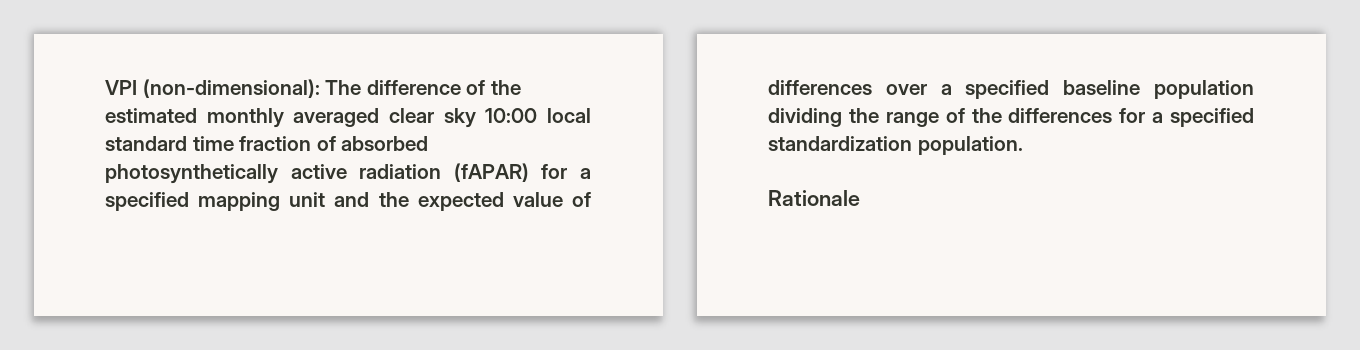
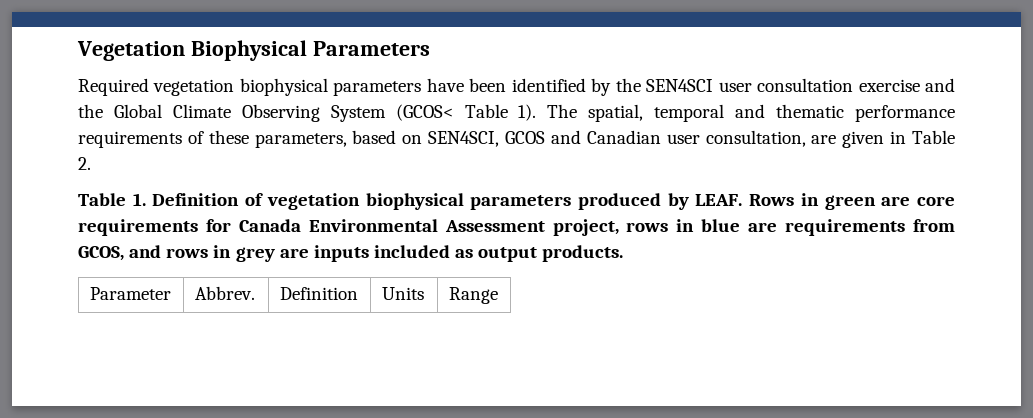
[105,79,521,98] [105,108,592,128] [105,136,429,151] [105,163,591,184] [105,192,592,211] [768,80,1254,99] [768,108,1254,127] [768,136,1023,155] [768,190,860,206] VPI (non-dimensional): The difference of the estimated monthly averaged clear sky 10:00 local standard time fraction of absorbed photosynthetically active radiation (fAPAR) for a specified mapping unit and the expected value of differences over a specified baseline population dividing the range of the differences for a specified standardization population. // Rationale -> [77,40,430,61] [78,78,955,96] [78,104,955,122] [78,130,956,148] [78,157,91,170] [78,193,955,210] [78,219,955,236] [78,245,624,262] [89,287,171,300] [194,286,255,300] [279,287,358,300] [381,287,424,300] [448,287,498,304] Vegetation Biophysical Parameters // Required vegetation biophysical parameters have been identified by the SEN4SCI user consultation exercise and the Global Climate Observing System (GCOS< Table 1). The spatial, temporal and thematic performance requirements of these parameters, based on SEN4SCI, GCOS and Canadian user consultation, are given in Table 2. // Table 1. Definition of vegetation biophysical parameters produced by LEAF. Rows in green are core requirements for Canada Environmental Assessment project, rows in blue are requirements from GCOS, and rows in grey are inputs included as output products. // Parameter | Abbrev. | Definition | Units | Range

